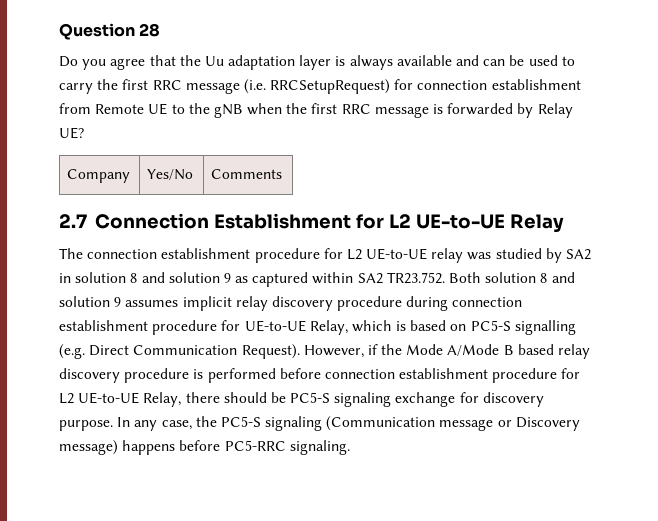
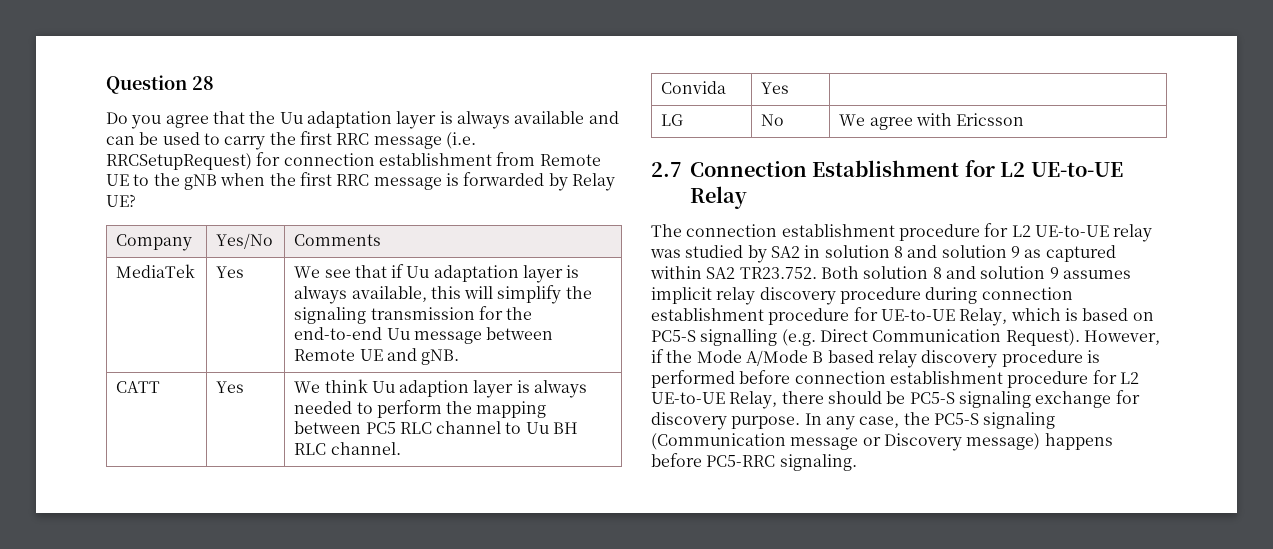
(283, 174) none -> [116,264,196,278] [216,266,245,278] [294,264,580,283] [294,285,592,304] [294,306,533,324] [294,327,554,344] [294,348,460,365] [116,381,161,393] [216,381,245,393] [294,379,588,398] [294,400,547,418] [294,421,579,434] [294,442,401,455] [661,81,727,94] [761,82,790,94] [661,114,684,126] [761,114,785,126] [839,113,1025,130] // MediaTek | Yes | We see that if Uu adaptation layer is always available, this will simplify the signaling transmission for the end-to-end Uu message between Remote UE and gNB. // CATT | Yes | We think Uu adaption layer is always needed to perform the mapping between PC5 RLC channel to Uu BH RLC channel. // Convida | Yes | // LG | No | We agree with Ericsson

